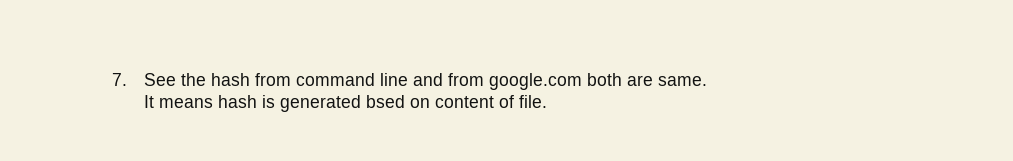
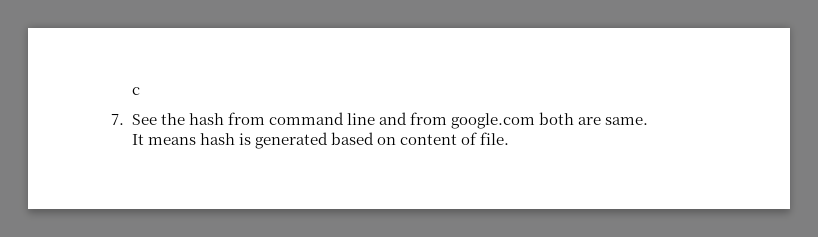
(111, 79) none -> [131,87,140,95] c //
[365,95,405,108] bsed -> [330,132,374,145] based

